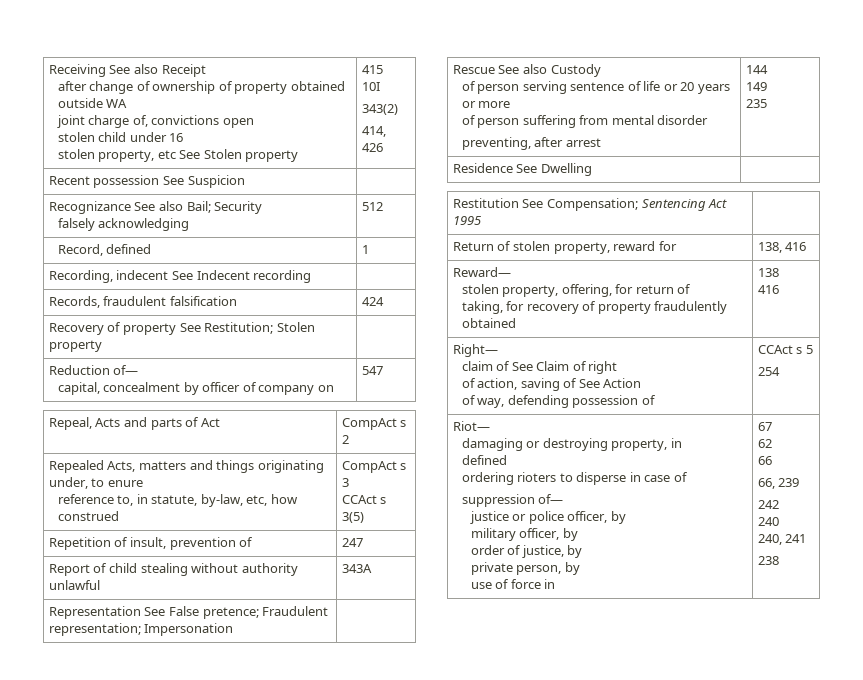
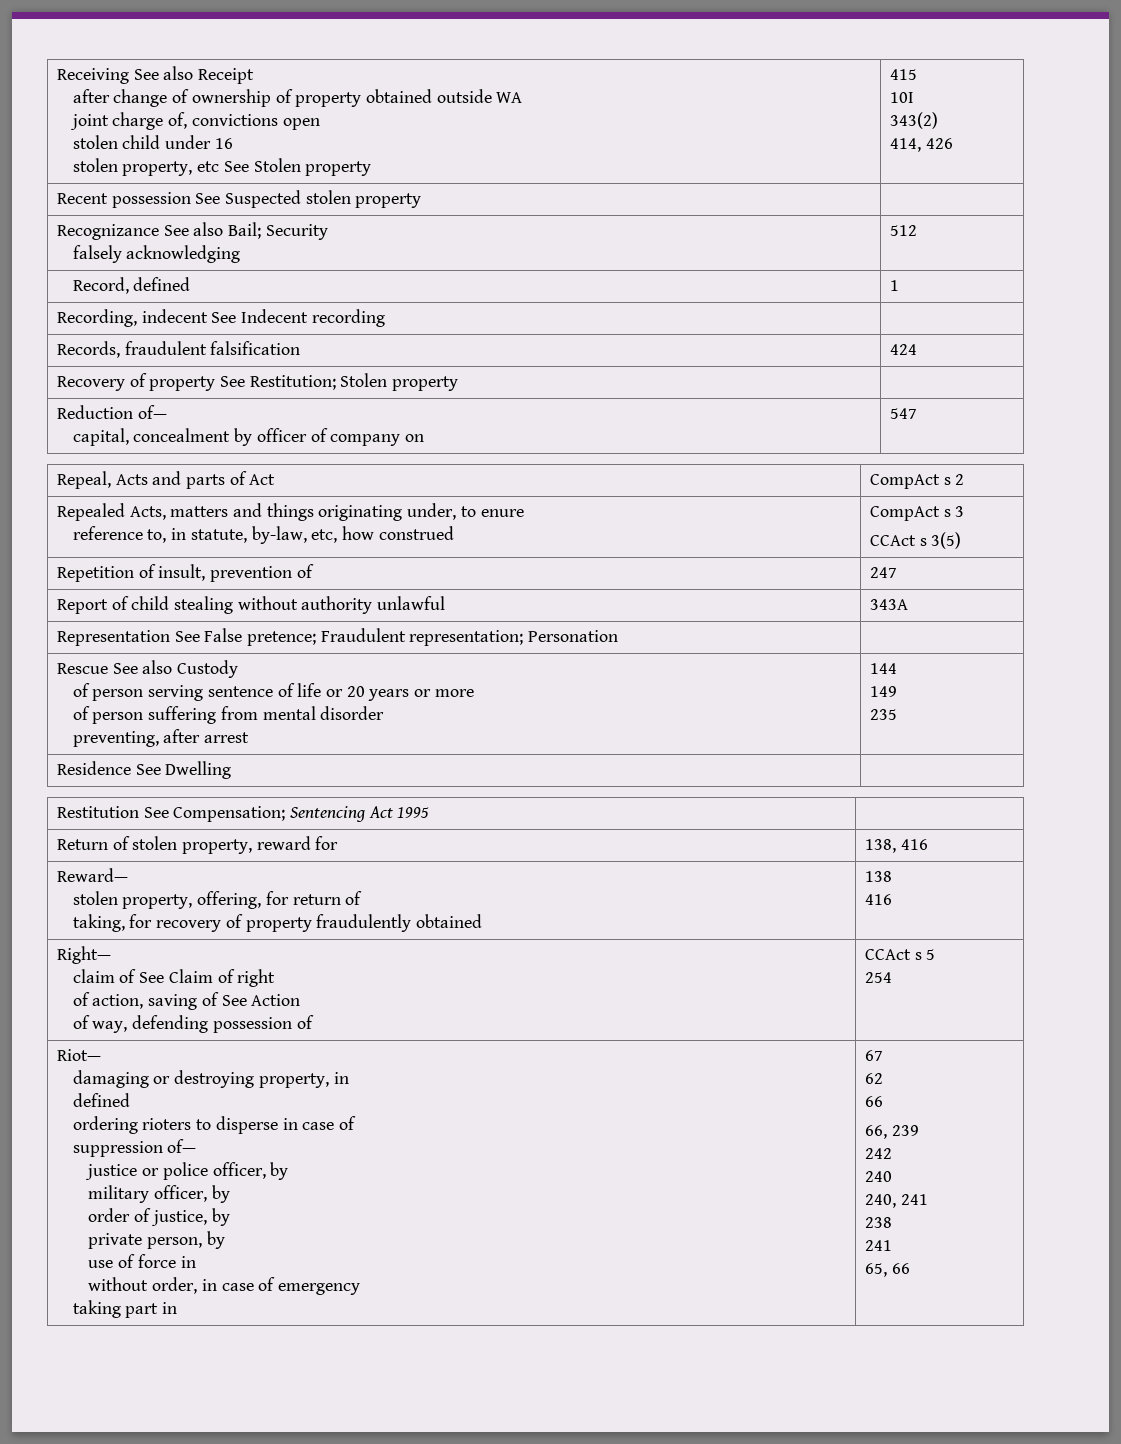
[187,175,245,188] Suspicion -> [224,190,422,208] Suspected stolen property
[144,623,234,636] Impersonation -> [528,630,619,642] Personation
(556, 584) none -> [88,1277,361,1295] [72,1300,178,1318] // without order, in case of emergency // taking part in
(779, 560) none -> [864,1240,892,1251] [864,1263,910,1277] // 241 // 65, 66

